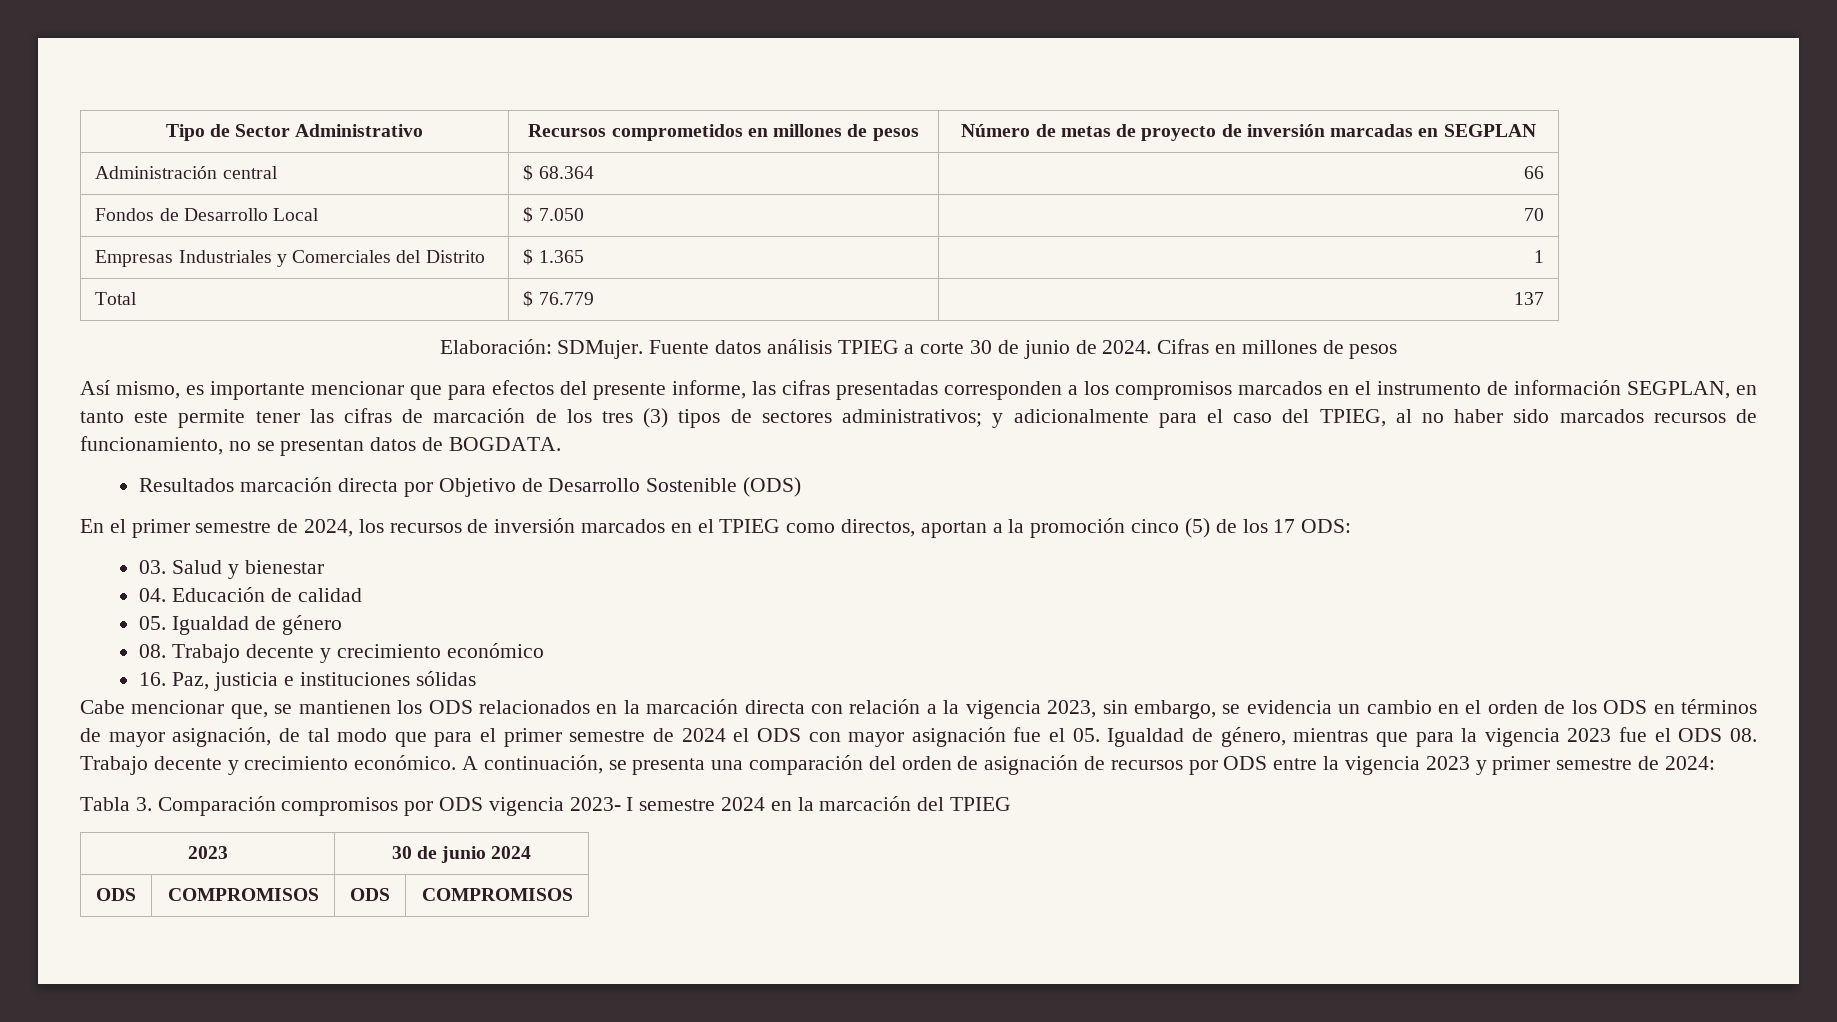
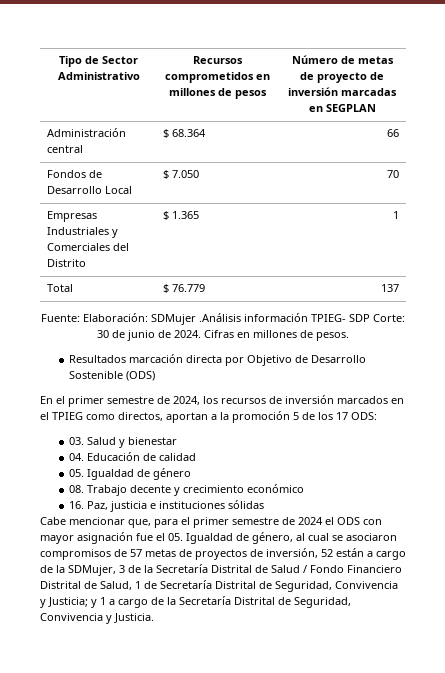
[439,339,965,359] Elaboración: SDMujer. Fuente datos análisis TPIEG a corte -> [41,313,405,325] Fuente: Elaboración: SDMujer .Análisis información TPIEG- SDP Corte:
[1349,344,1398,359] [80,380,1757,400] [80,408,1758,428] [80,436,561,456] pesos // Así mismo, es importante mencionar que para efectos del presente informe, las cifras presentadas corresponden a los compromisos marcados en el instrumento de información SEGPLAN, en tanto este permite tener las cifras de marcación de los tres (3) tipos de sectores administrativos; y adicionalmente para el caso del TPIEG, al no haber sido marcados recursos de funcionamiento, no se presentan datos de BOGDATA. -> [316,332,349,341] pesos.
[1131,518,1210,538] cinco (5) -> [293,412,299,420] 5
[274,699,1758,719] [80,727,427,747] se mantienen los ODS relacionados en la marcación directa con relación a la vigencia 2023, sin embargo, se evidencia un cambio en el orden de los ODS en términos de mayor asignación, de tal modo que -> (151, 523) none
[1293,727,1758,747] [80,755,1715,775] [80,796,1012,816] [187,846,228,859] [391,846,532,863] [96,888,136,901] [167,888,319,901] [350,888,390,901] [421,888,573,901] mientras que para la vigencia 2023 fue el ODS 08. Trabajo decente y crecimiento económico. A continuación, se presenta una comparación del orden de asignación de recursos por ODS entre la vigencia 2023 y primer semestre de 2024: // Tabla 3. Comparación compromisos por ODS vigencia 2023- I semestre 2024 en la marcación del TPIEG // 2023 | 30 de junio 2024 // ODS | COMPROMISOS | ODS | COMPROMISOS -> [296,533,397,541] [40,548,406,560] [40,564,402,576] [40,580,398,592] [40,596,351,608] [40,613,154,624] al cual se asociaron compromisos de 57 metas de proyectos de inversión, 52 están a cargo de la SDMujer, 3 de la Secretaría Distrital de Salud / Fondo Financiero Distrital de Salud, 1 de Secretaría Distrital de Seguridad, Convivencia y Justicia; y 1 a cargo de la Secretaría Distrital de Seguridad, Convivencia y Justicia.

